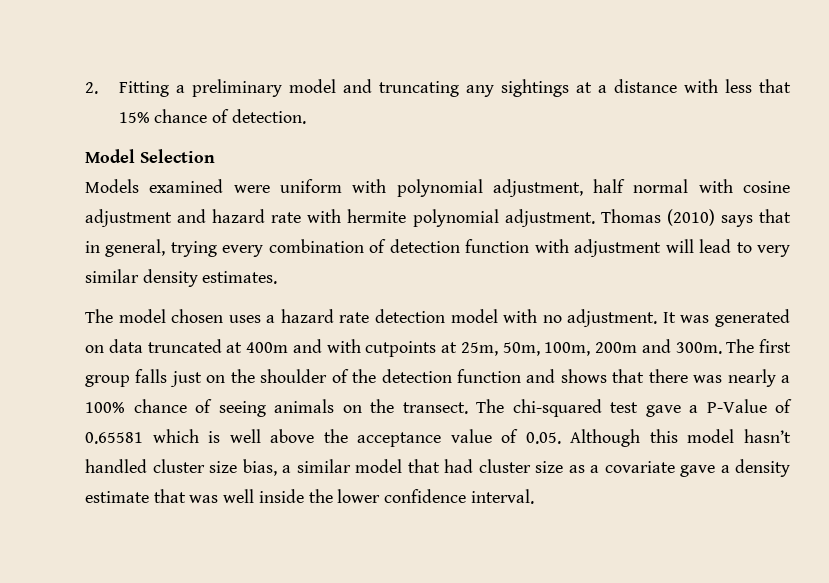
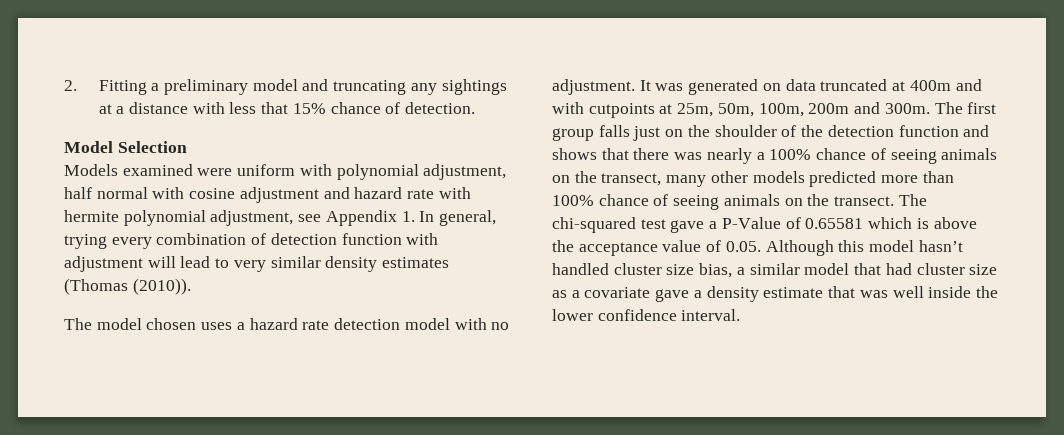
[504,209,791,227] [85,241,100,253] adjustment. Thomas (2010) says that in -> [210,210,435,226] adjustment, see Appendix 1. In
[202,271,278,284] estimates. -> [382,257,450,268] [64,278,191,295] estimates (Thomas (2010)).
(394, 406) none -> [601,171,954,187] [552,194,830,210] transect, many other models predicted more than 100% chance of seeing animals on the
[229,429,261,443] well -> (929, 223) none

